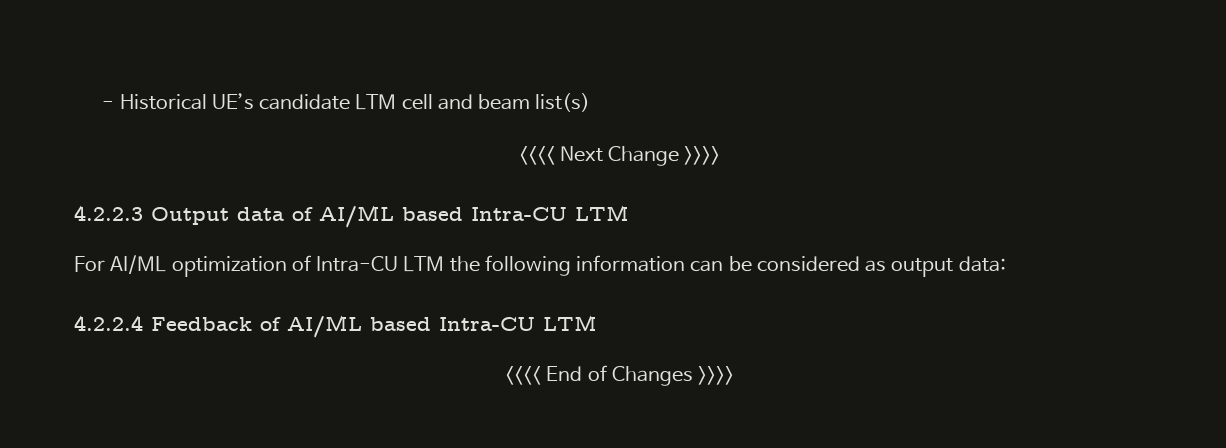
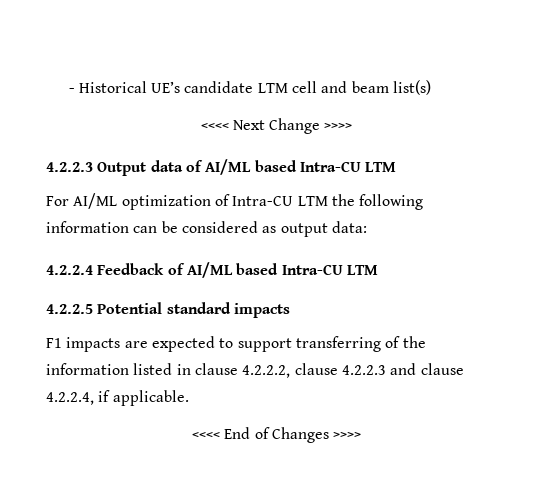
(597, 323) none -> [46,302,290,318] [46,336,426,352] [46,363,464,378] [46,390,189,406] // 4.2.2.5 Potential standard impacts // F1 impacts are expected to support transferring of the information listed in clause 4.2.2.2, clause 4.2.2.3 and clause 4.2.2.4, if applicable.

